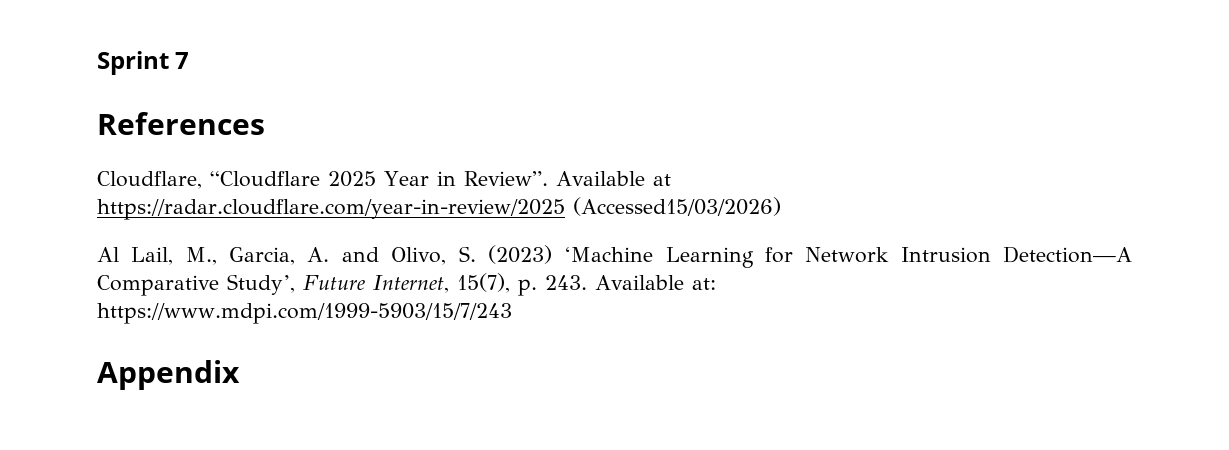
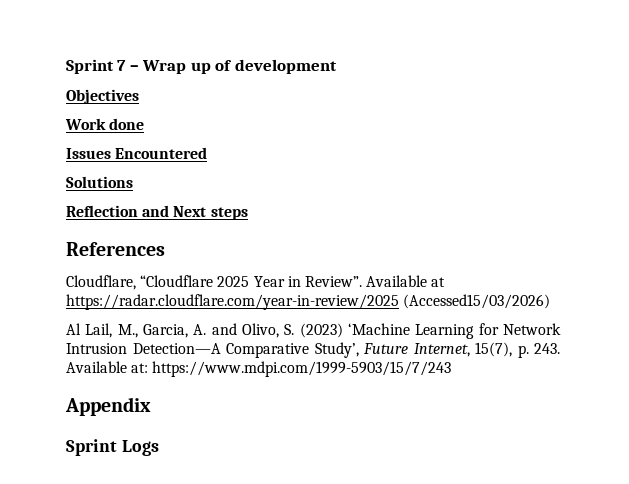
(190, 60) none -> [129,59,337,74] [66,89,139,104] [65,118,145,130] [66,147,208,159] [66,176,133,188] [66,205,248,220] – Wrap up of development // Objectives // Work done // Issues Encountered // Solutions // Reflection and Next steps
(240, 375) none -> [66,439,159,456] // Sprint Logs

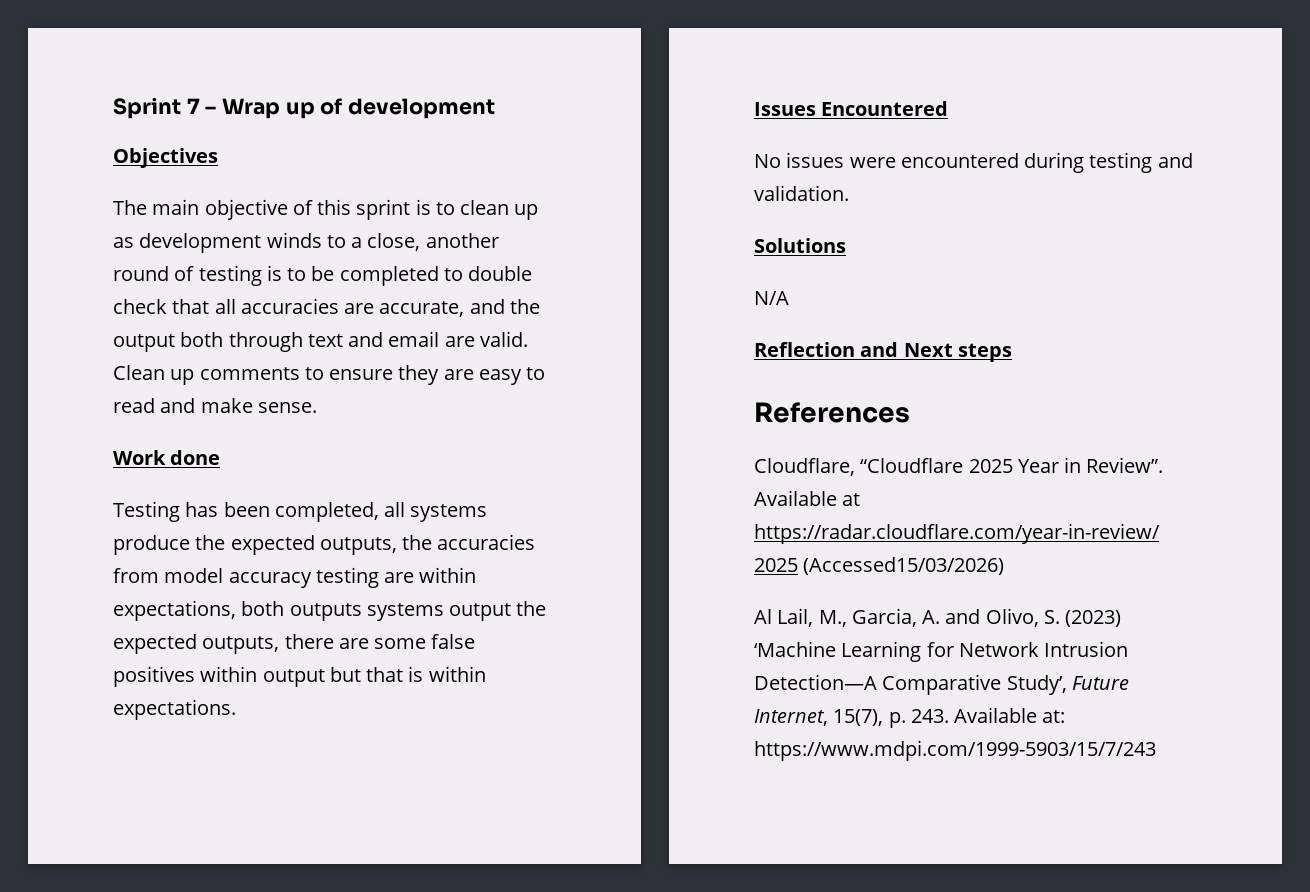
[65,118,145,130] [66,147,208,159] Work done // Issues Encountered -> [113,199,539,220] [113,232,499,253] [113,265,533,286] [113,298,540,317] [113,331,528,352] [113,365,546,385] [113,398,317,413] [113,450,221,465] [113,501,488,522] [113,534,536,555] [113,567,477,588] [113,600,547,621] [113,634,476,654] [113,666,486,687] [113,699,236,720] [754,101,949,116] [754,152,1193,173] [754,185,849,201] The main objective of this sprint is to clean up as development winds to a close, another round of testing is to be completed to double check that all accuracies are accurate, and the output both through text and email are valid. Clean up comments to ensure they are easy to read and make sense. // Work done // Testing has been completed, all systems produce the expected outputs, the accuracies from model accuracy testing are within expectations, both outputs systems output the expected outputs, there are some false positives within output but that is within expectations. // Issues Encountered // No issues were encountered during testing and validation.
(133, 182) none -> [754,291,789,305] // N/A
[65,397,151,416] [66,439,159,456] // Appendix // Sprint Logs -> (1156, 750) none

